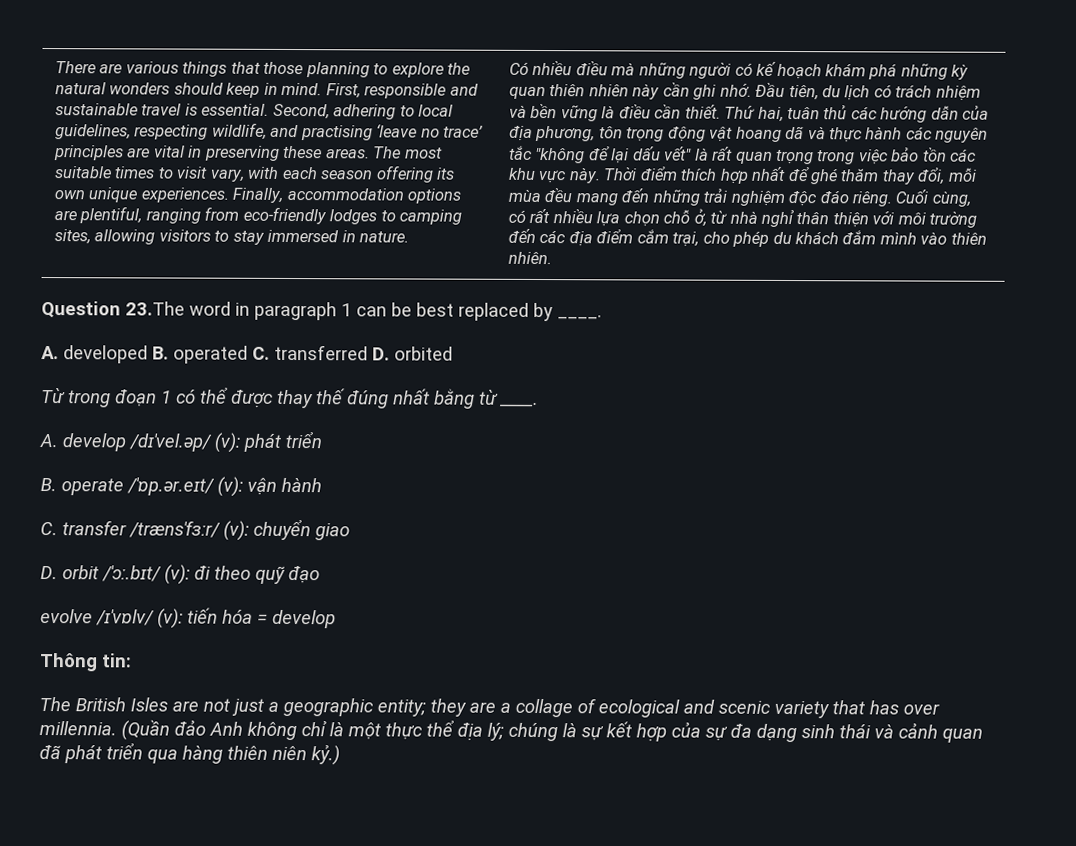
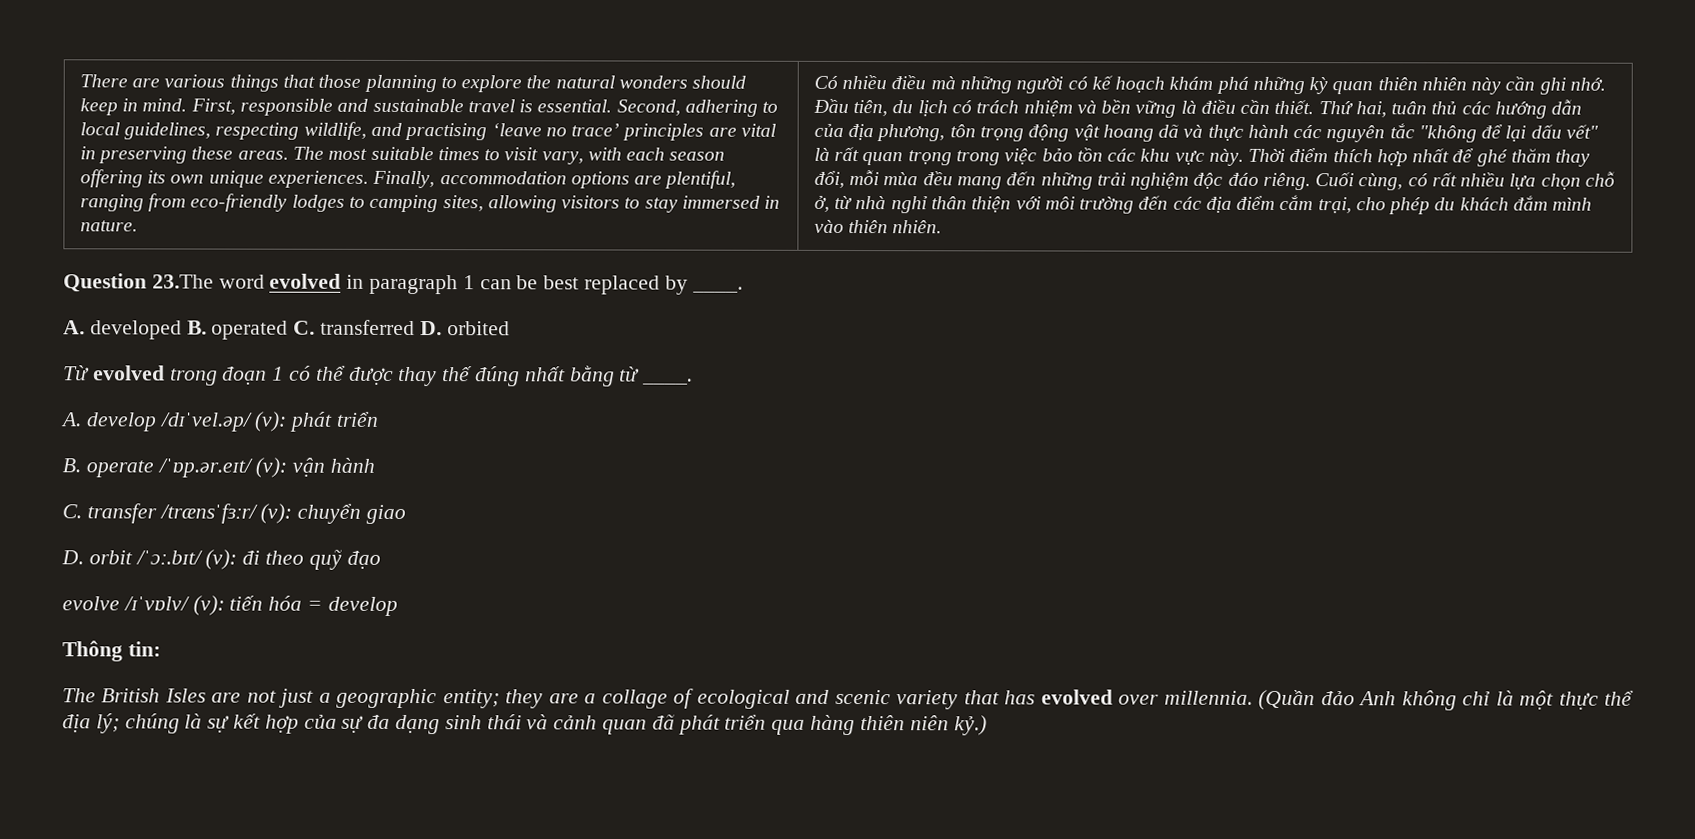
(231, 308) none -> [269,273,342,289] evolved
(66, 396) none -> [92,365,165,381] evolved
(899, 707) none -> [1040,689,1113,705] evolved

